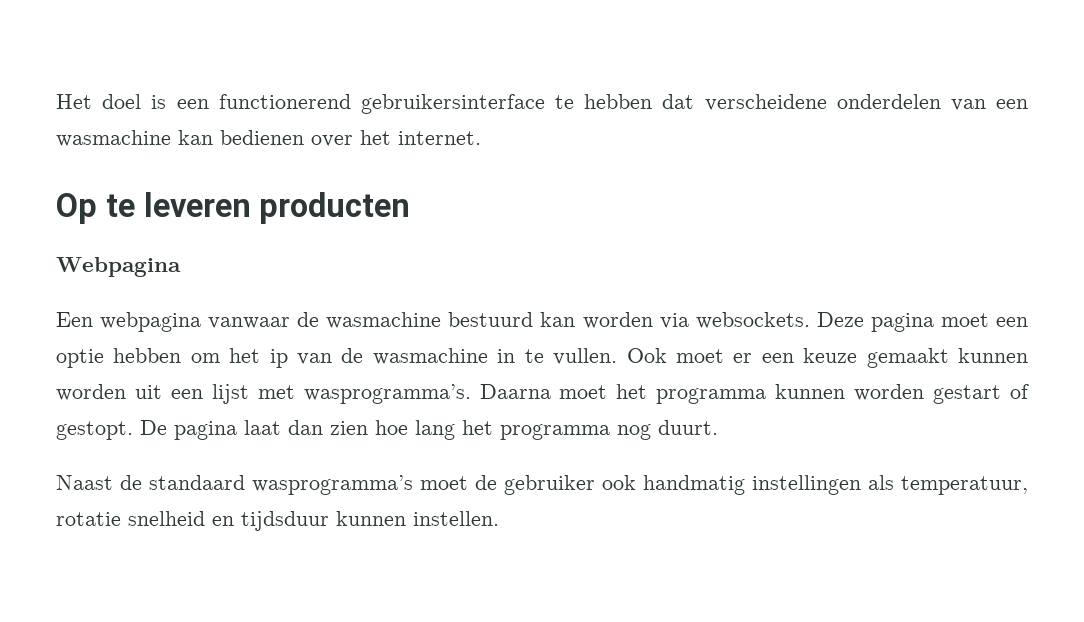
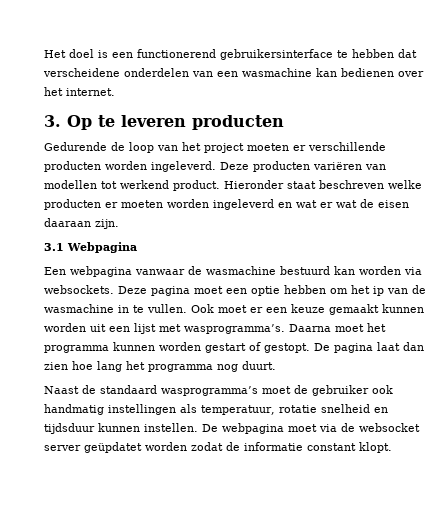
(481, 138) none -> [44,115,61,127] 3.
(411, 208) none -> [44,142,386,153] [44,161,386,172] [44,180,422,191] [44,199,409,210] [44,218,119,229] [44,243,64,251] Gedurende de loop van het project moeten er verschillende producten worden ingeleverd. Deze producten variëren van modellen tot werkend product. Hieronder staat beschreven welke producten er moeten worden ingeleverd en wat er wat de eisen daaraan zijn. // 3.1
(499, 518) none -> [202,423,420,434] [44,442,392,453] De webpagina moet via de websocket server geüpdatet worden zodat de informatie constant klopt.

